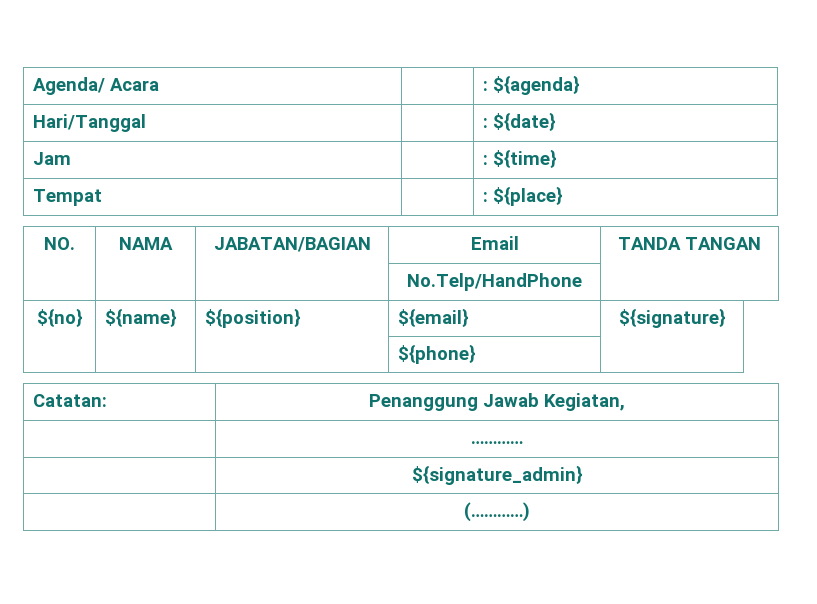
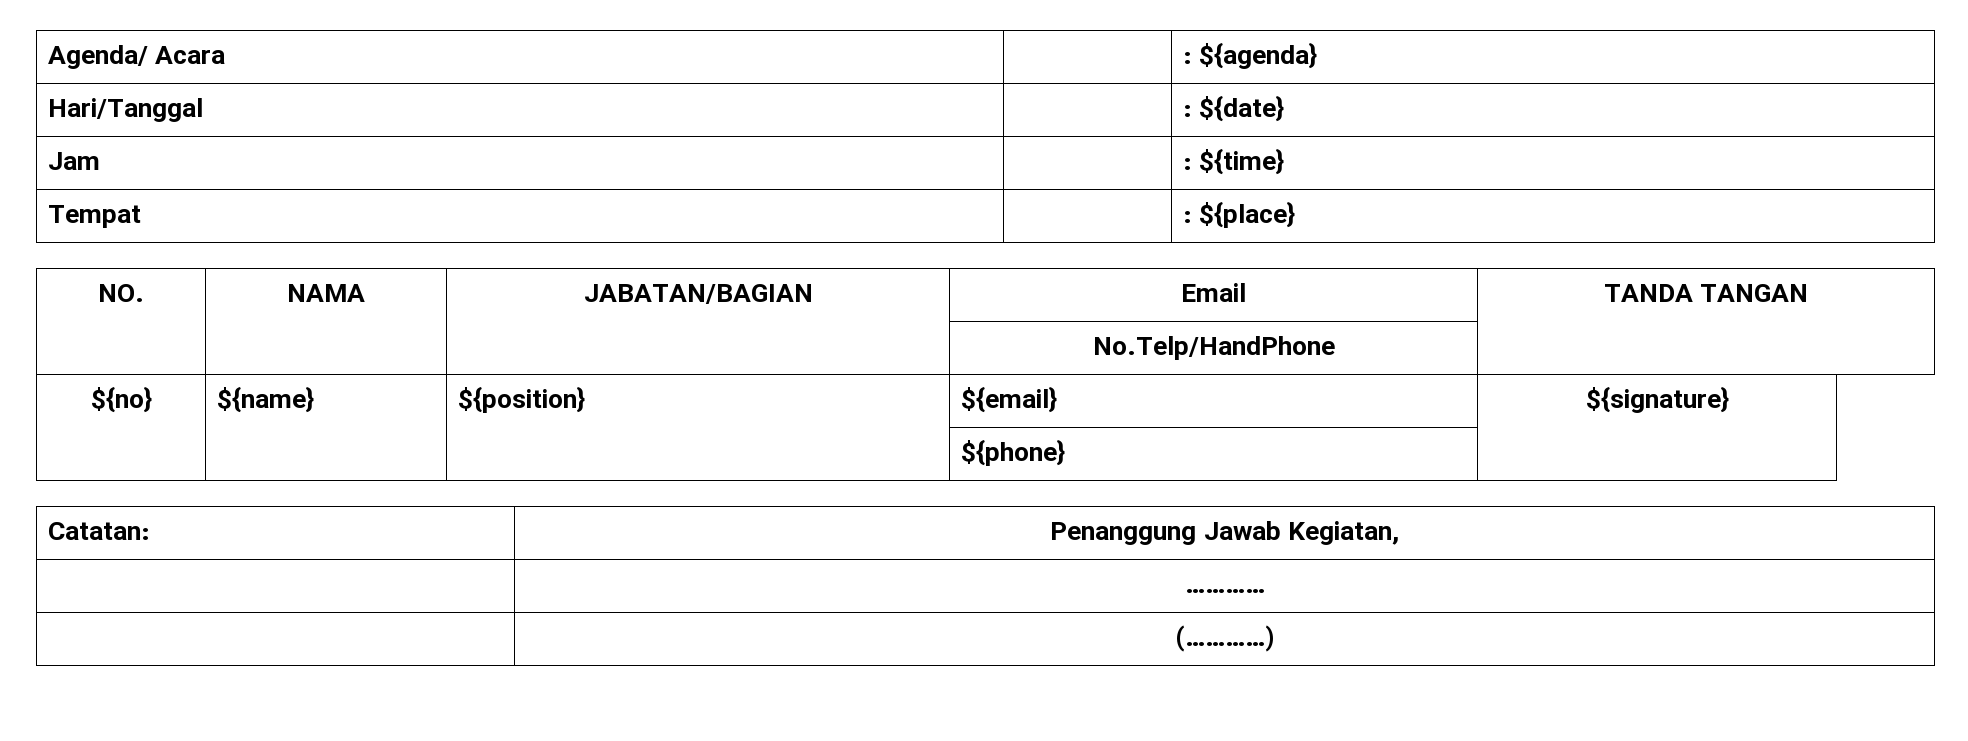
[411,465,583,485] // | ${signature_admin} -> (1265, 591) none

